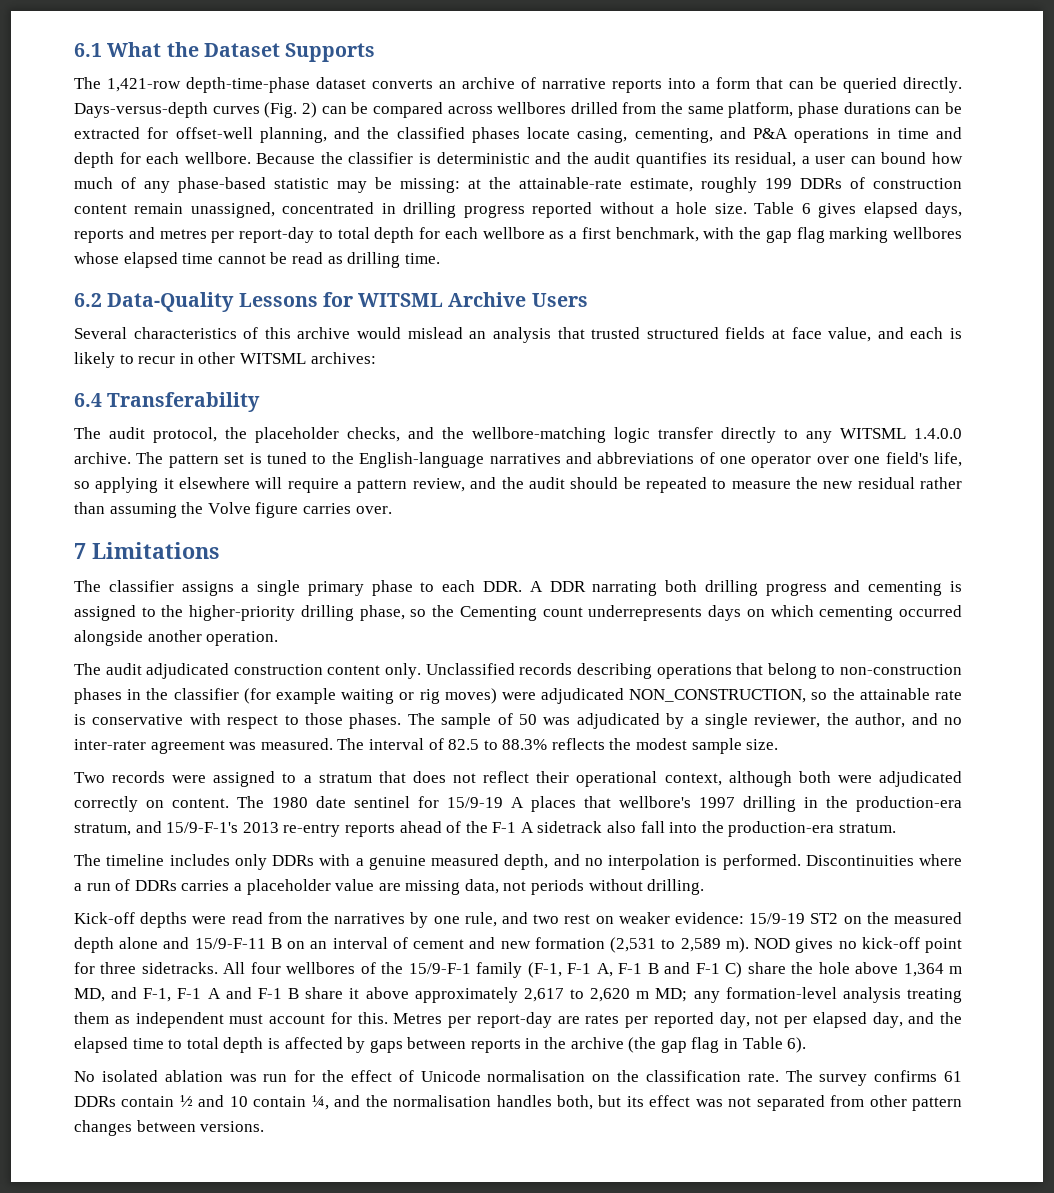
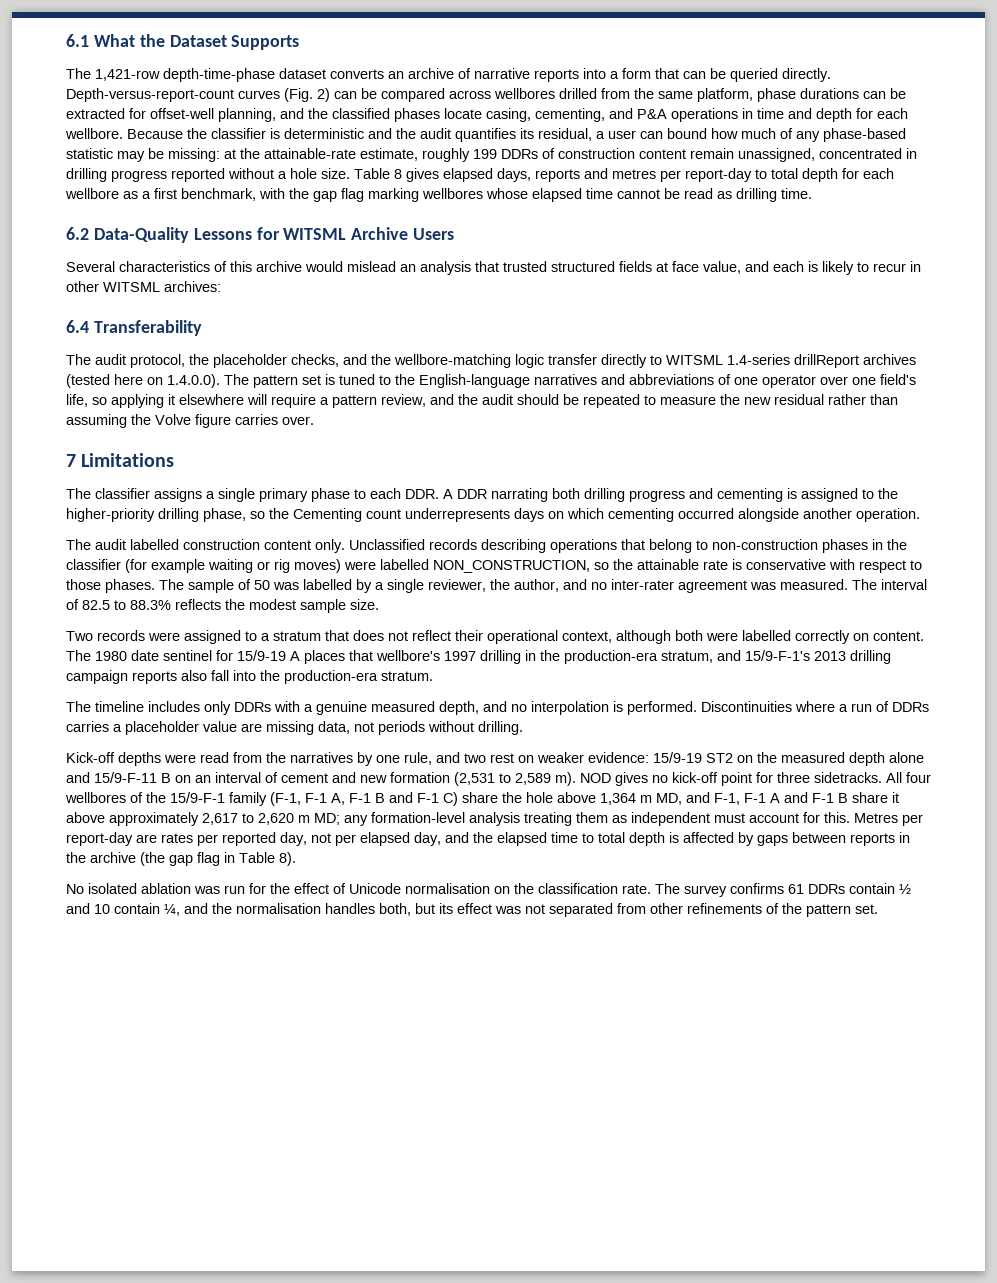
[74,102,208,118] Days-versus-depth -> [66,88,234,102] Depth-versus-report-count
[801,203,811,214] 6 -> [394,169,402,179] 8
[806,428,962,443] [74,452,131,464] any WITSML 1.4.0.0 archive. -> [666,354,916,368] [66,374,220,388] WITSML 1.4-series drillReport archives (tested here on 1.4.0.0).
[146,663,230,679] adjudicated -> [130,539,179,550] labelled
[541,688,625,704] adjudicated -> [380,559,429,570] labelled
[576,713,660,729] adjudicated -> [303,579,352,590] labelled
[879,771,963,787] adjudicated -> [742,630,791,641] labelled
[283,821,603,837] re-entry reports ahead of the F-1 A sidetrack -> [850,650,891,664] [66,670,177,684] drilling campaign reports
[787,1037,807,1053] 6). -> [279,852,296,866] 8).
[912,1097,963,1111] [74,1120,265,1136] pattern changes between versions. -> [687,903,878,917] refinements of the pattern set.

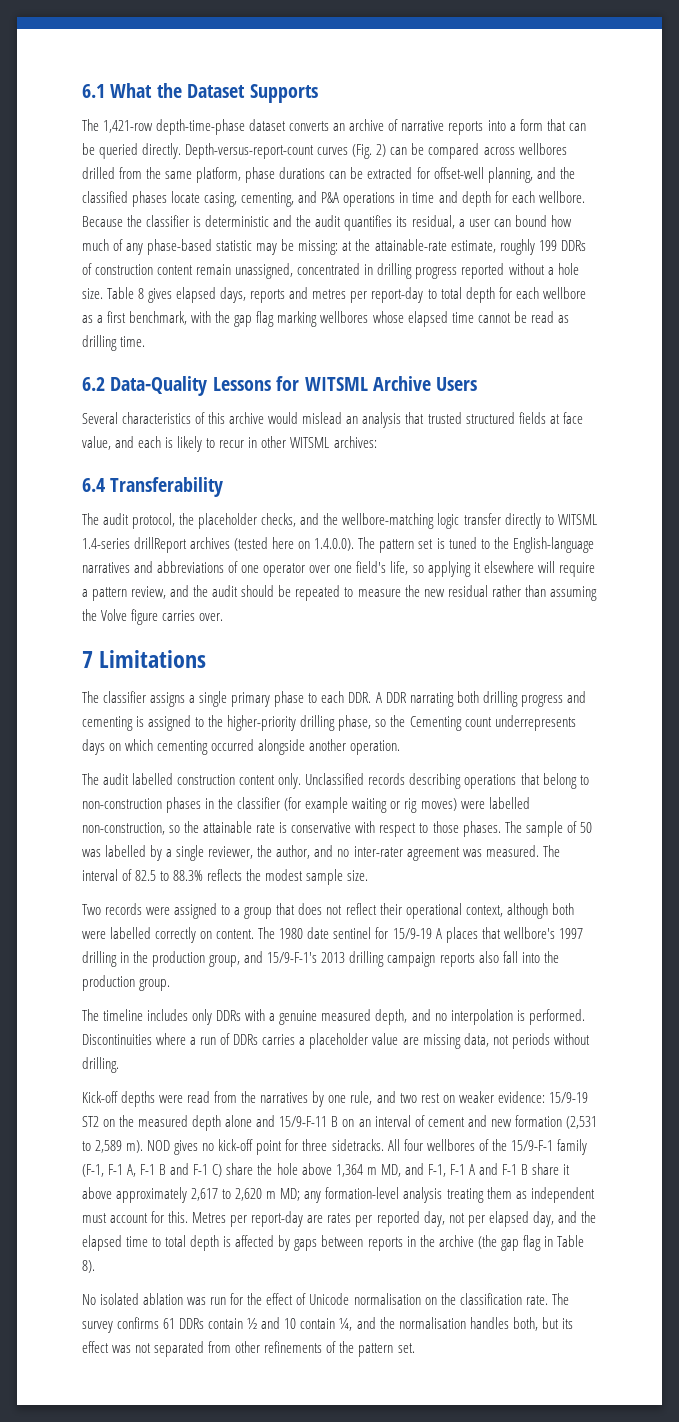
[433,560,590,573] NON_CONSTRUCTION, -> [82,822,165,835] non-construction,
[273,631,321,641] stratum -> [244,907,273,919] group
[564,650,713,664] production-era stratum, -> [152,951,241,967] production group,
[284,670,433,684] production-era stratum. -> [82,975,171,991] production group.

